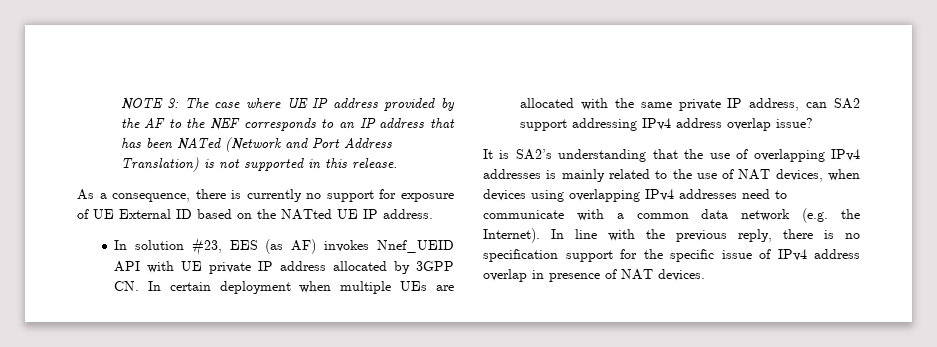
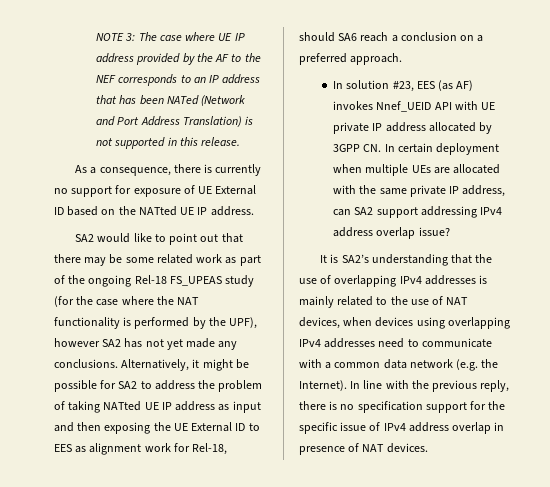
(433, 214) none -> [75,233,243,245] [54,254,261,266] [54,275,255,287] [54,296,200,307] [54,317,258,329] [54,338,238,350] [54,359,249,371] [54,380,263,392] [54,401,261,413] [54,422,260,434] [54,443,228,455] [299,32,484,42] [299,53,403,65] // SA2 would like to point out that there may be some related work as part of the ongoing Rel-18 FS_UPEAS study (for the case where the NAT functionality is performed by the UPF), however SA2 has not yet made any conclusions. Alternatively, it might be possible for SA2 to address the problem of taking NATted UE IP address as input and then exposing the UE External ID to EES as alignment work for Rel-18, should SA6 reach a conclusion on a preferred approach.

